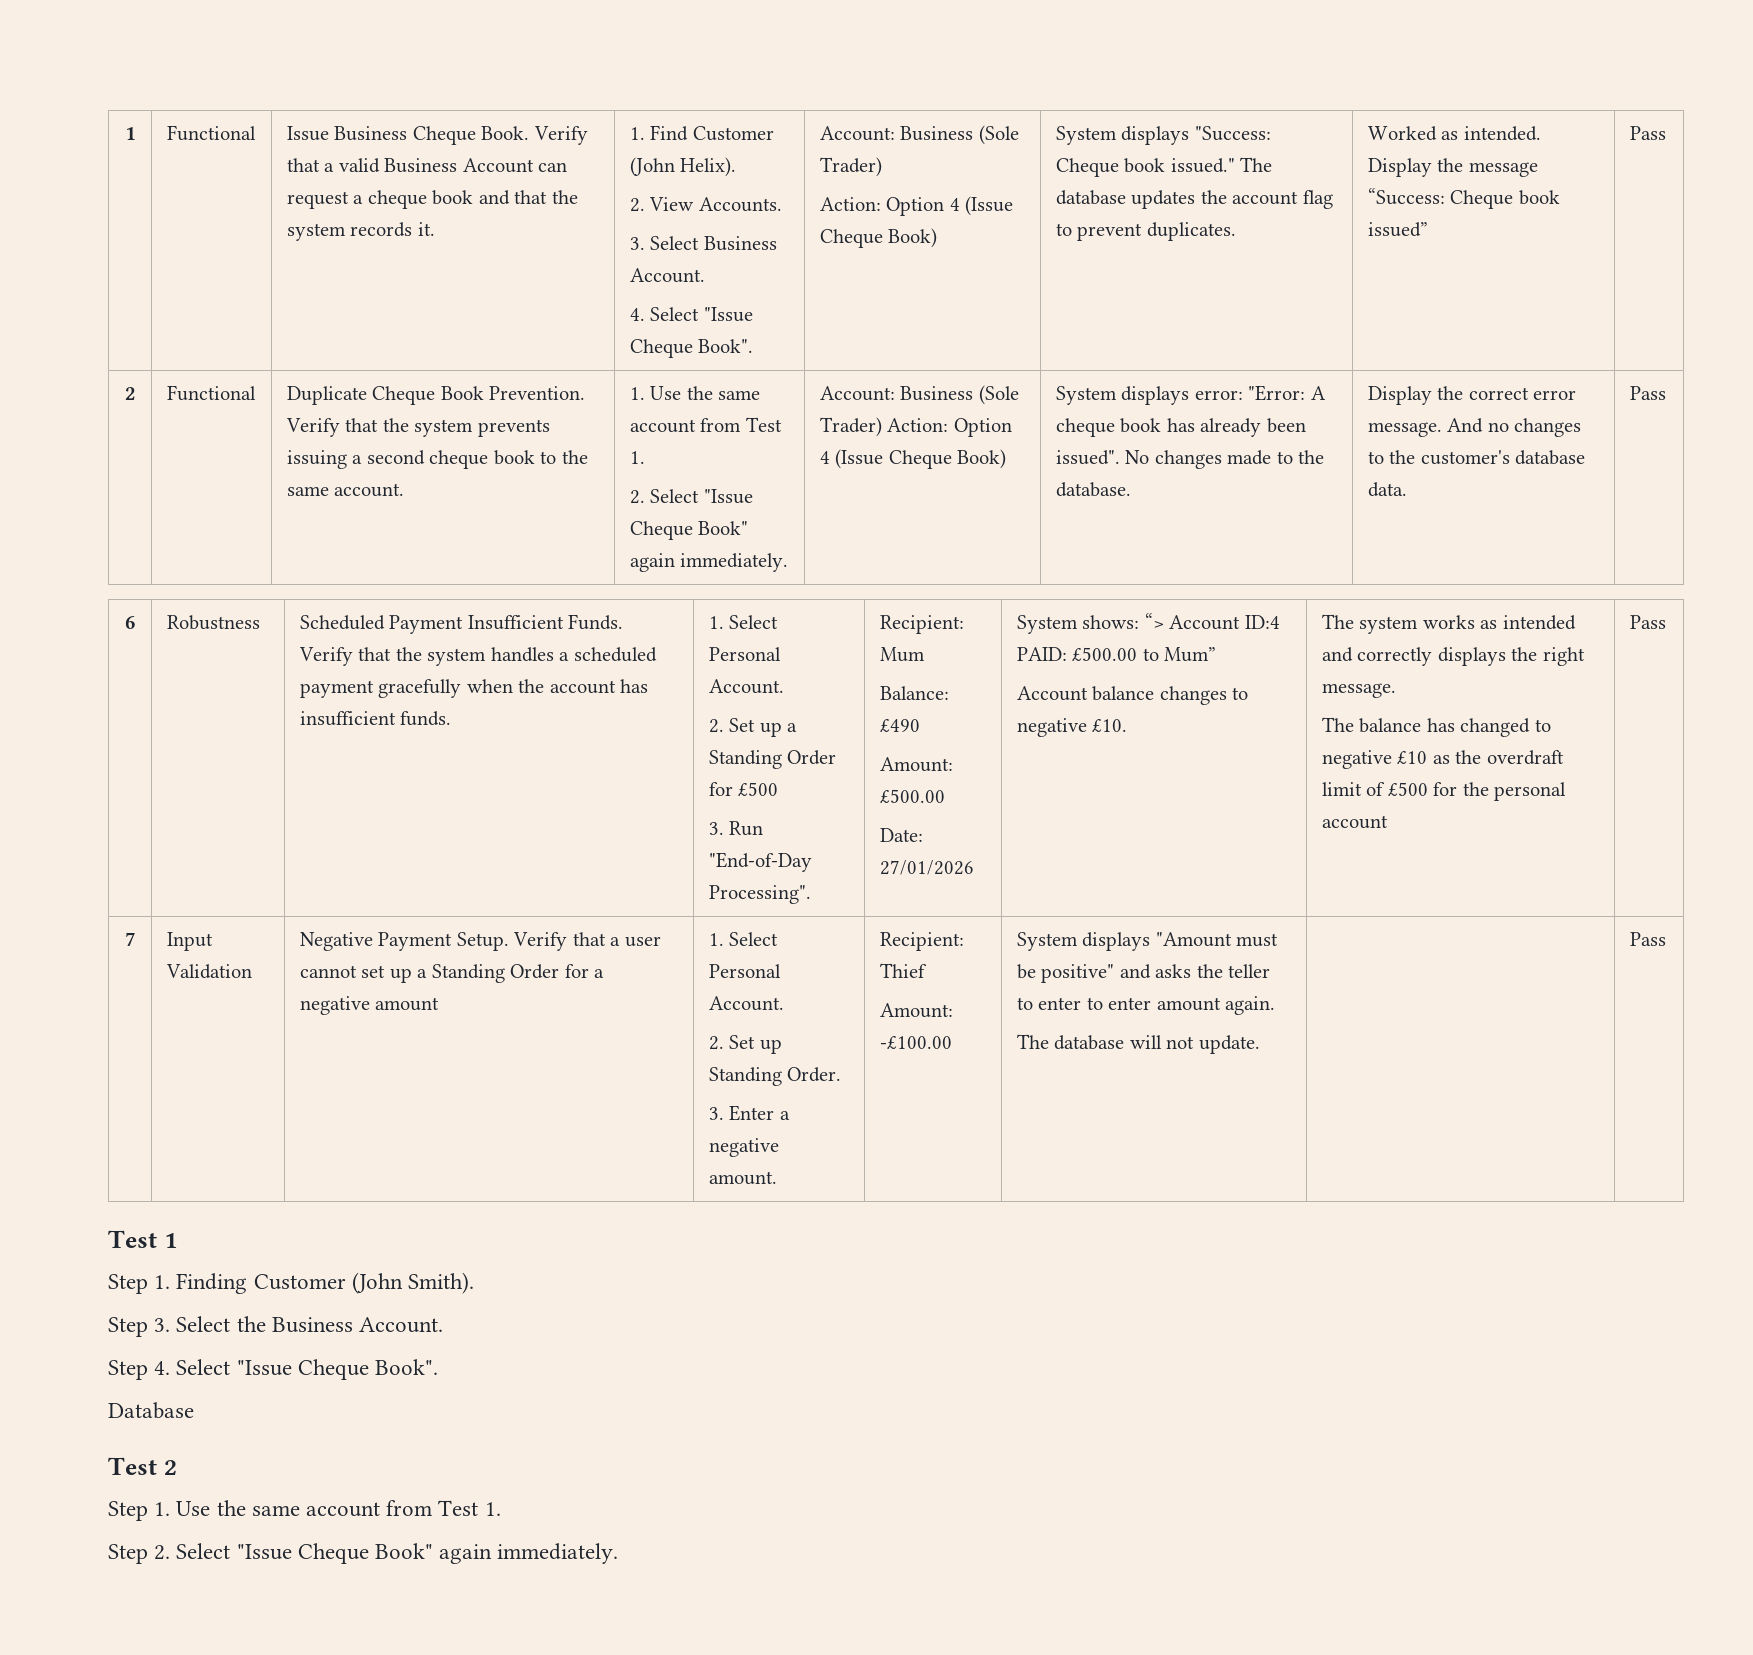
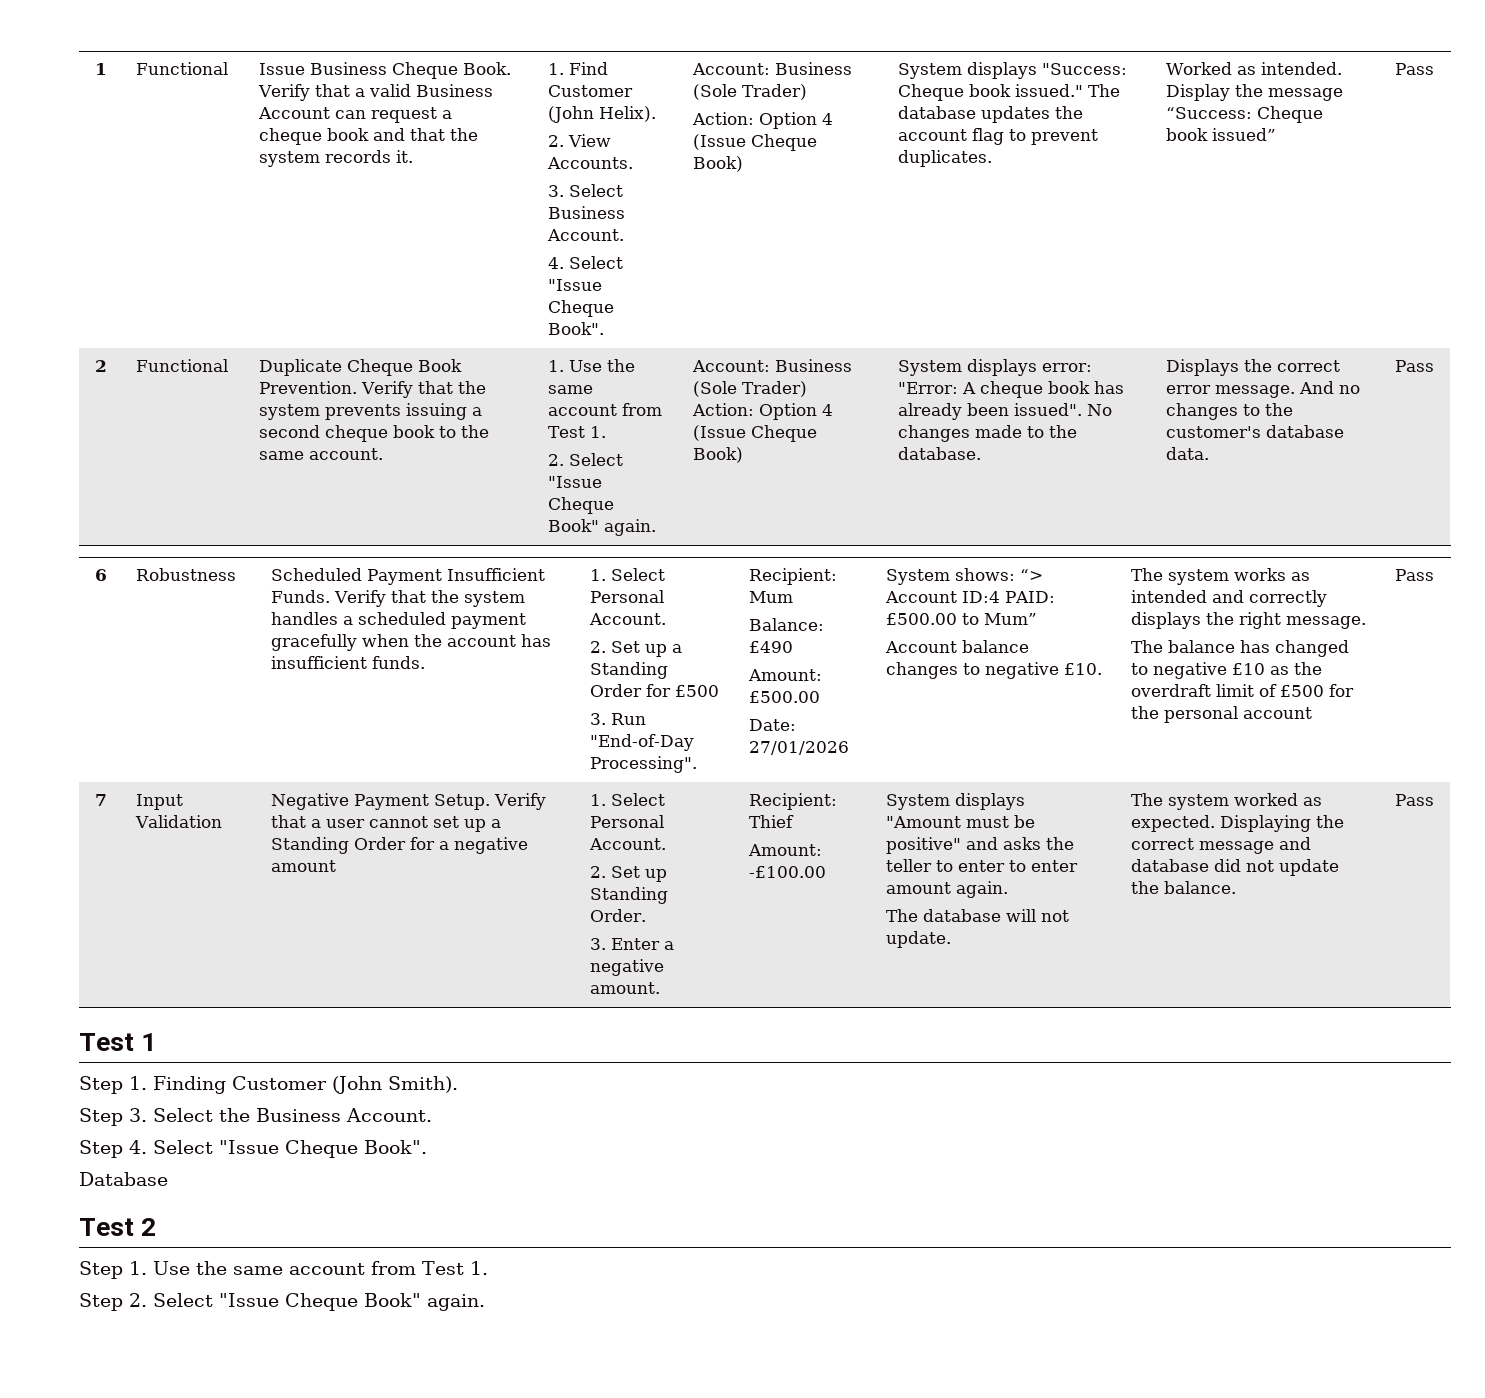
[629,553,789,572] again immediately. -> [603,519,656,536] again.
[1367,386,1432,405] Display -> [1165,359,1239,376] Displays
(1260, 1044) none -> [1130,793,1322,810] [1130,815,1344,832] [1130,837,1311,854] [1130,859,1339,876] [1130,881,1236,894] The system worked as expected. Displaying the correct message and database did not update the balance.
[439,1543,619,1564] again immediately. -> [427,1294,485,1311] again.

